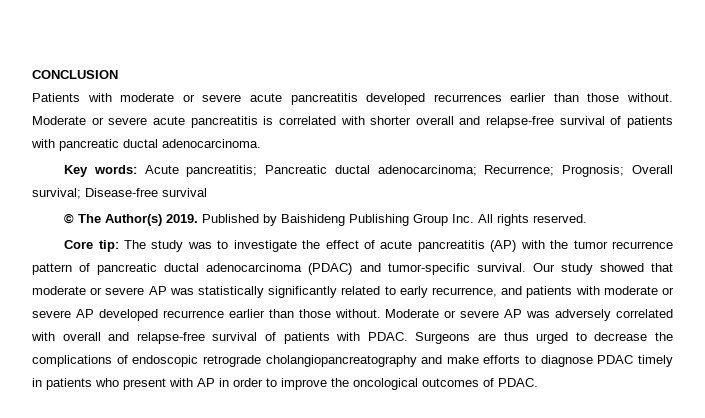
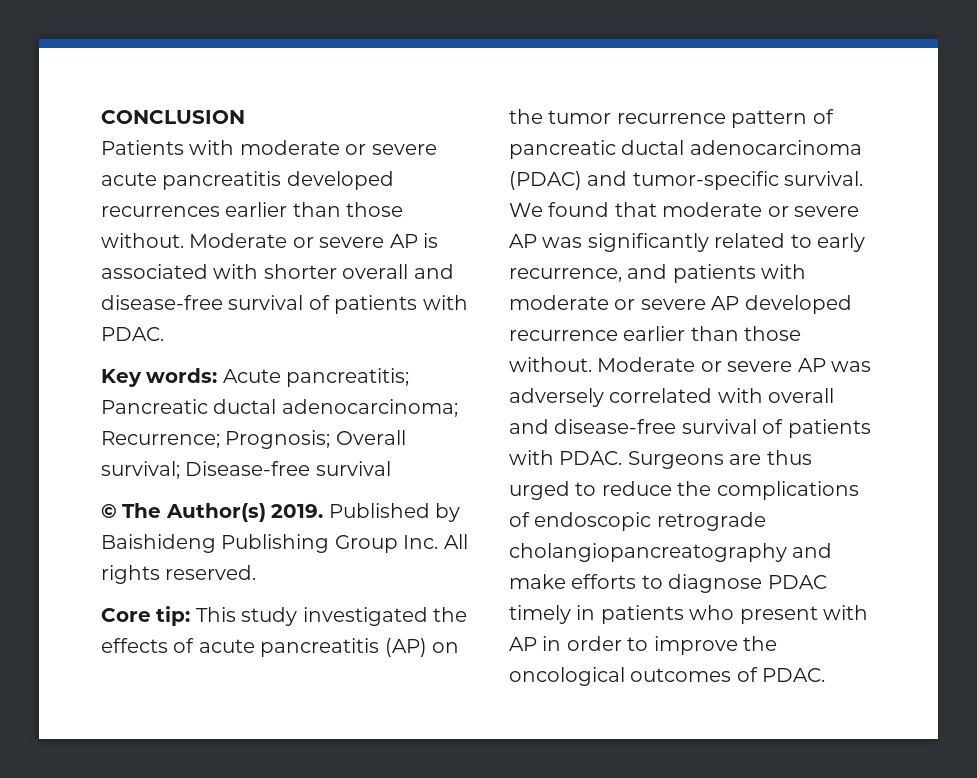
[152,116,336,128] acute pancreatitis is correlated -> [389,233,438,248] [101,264,208,279] AP is associated
[486,116,673,128] [31,139,261,151] relapse-free survival of patients with pancreatic ductal adenocarcinoma. -> [101,295,468,314] [101,327,164,341] disease-free survival of patients with PDAC.
[123,240,359,252] The study was to investigate the effect -> [195,607,467,626] [101,638,168,653] This study investigated the effects
[520,240,545,249] with -> [432,642,459,653] on
[532,263,644,275] Our study showed -> [509,202,610,217] We found
[198,286,264,298] statistically -> (583, 242) none
[136,332,205,344] relapse-free -> [554,419,677,434] disease-free
[594,332,648,341] decrease -> [601,481,672,496] reduce

